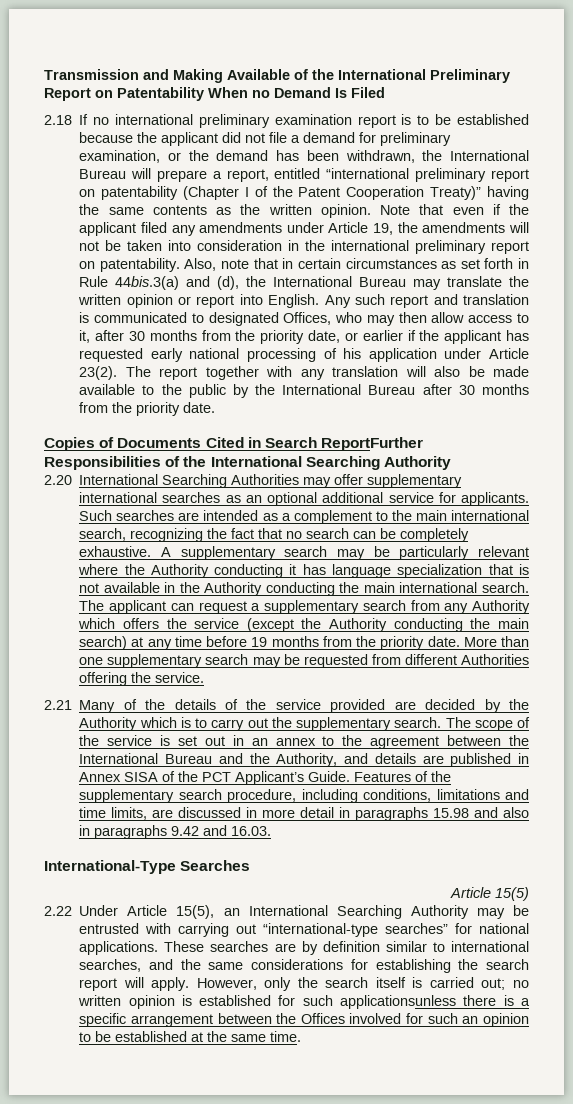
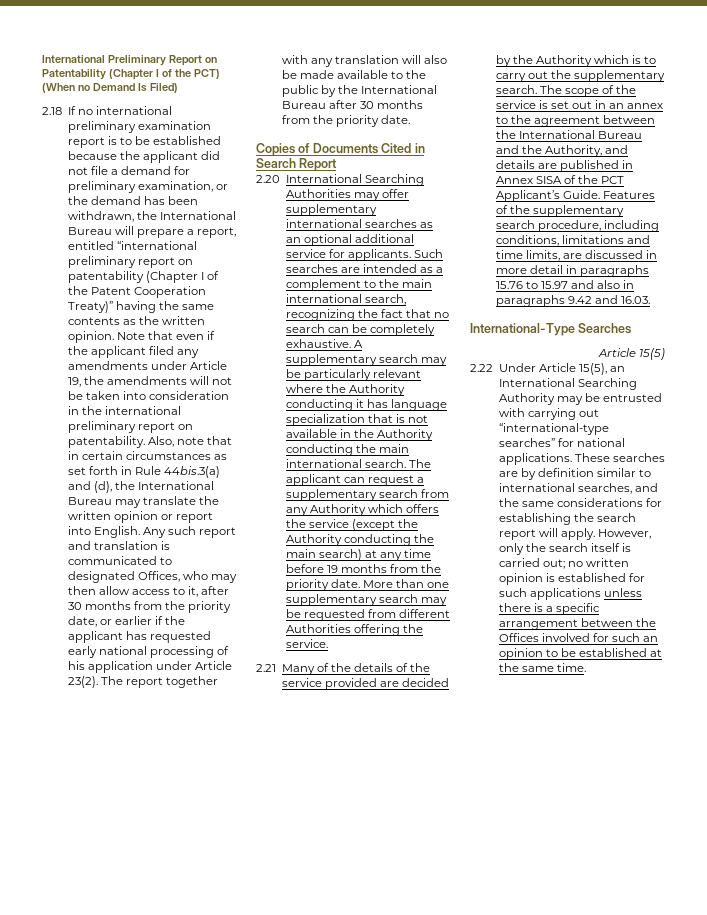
[44,69,334,83] Transmission and Making Available of the -> (42, 59) none
[208,87,248,98] When -> [108,69,220,80] [42,83,75,93] (Chapter I of the PCT) (When
[351,87,385,98] Filed -> [149,83,178,93] Filed)
[321,437,424,451] [44,456,451,470] ReportFurther Responsibilities of the International Searching Authority -> [299,158,338,171] Report
[433,808,470,818] 15.98 -> [495,281,568,289] 15.76 to 15.97
[340,995,457,1009] applicationsunless -> [529,588,642,600] applications unless

